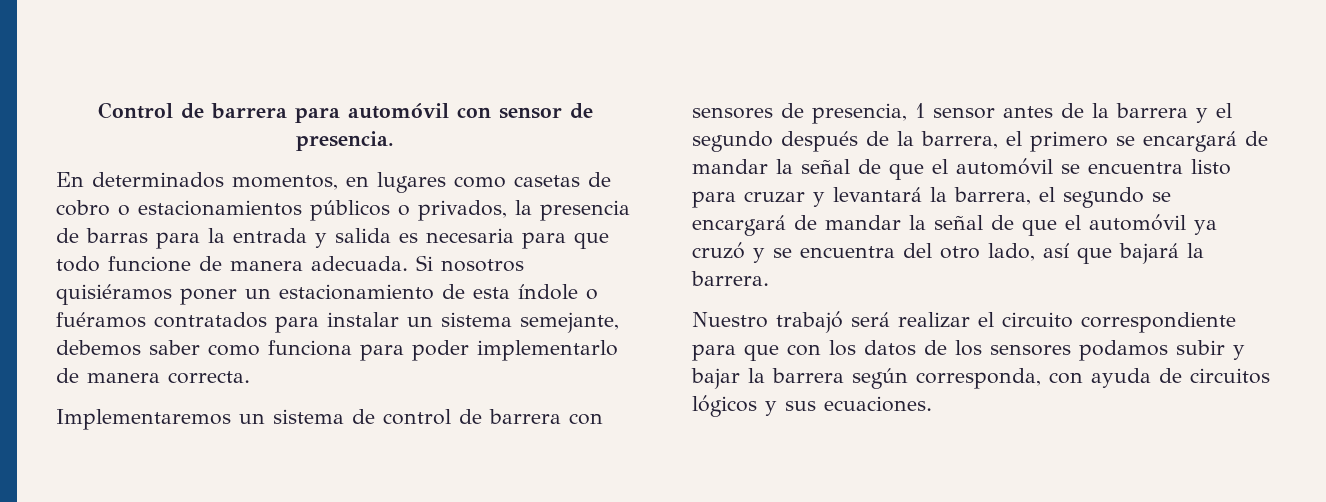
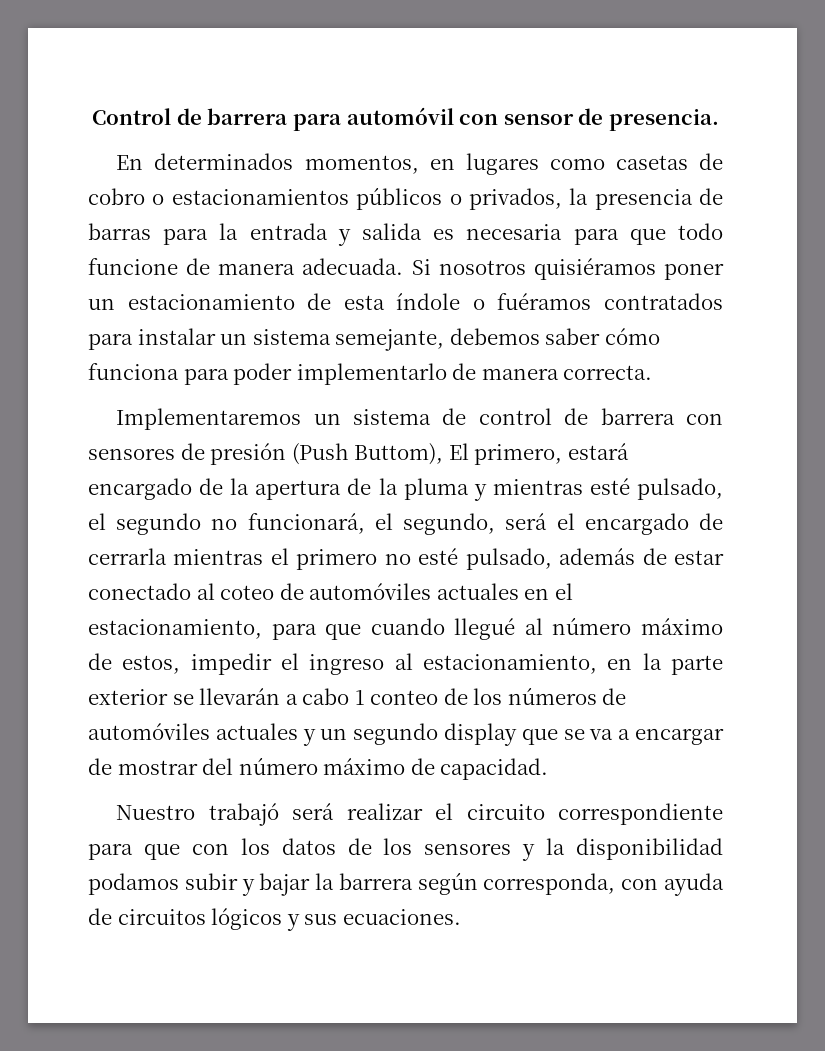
[208,344,260,356] como -> [604,328,660,345] cómo
[812,103,1232,124] [692,131,1268,152] [692,158,1231,180] [692,187,1171,208] [692,214,1217,236] [692,242,1204,264] [691,271,769,286] presencia, 1 sensor antes de la barrera y el segundo después de la barrera, el primero se encargará de mandar la señal de que el automóvil se encuentra listo para cruzar y levantará la barrera, el segundo se encargará de mandar la señal de que el automóvil ya cruzó y se encuentra del otro lado, así que bajará la barrera. -> [210,443,629,465] [88,478,724,501] [88,513,723,535] [88,548,725,570] [88,583,573,600] [88,617,723,640] [88,653,724,675] [88,687,627,705] [88,723,724,746] [88,757,549,780] presión (Push Buttom), El primero, estará encargado de la apertura de la pluma y mientras esté pulsado, el segundo no funcionará, el segundo, será el encargado de cerrarla mientras el primero no esté pulsado, además de estar conectado al coteo de automóviles actuales en el estacionamiento, para que cuando llegué al número máximo de estos, impedir el ingreso al estacionamiento, en la parte exterior se llevarán a cabo 1 conteo de los números de automóviles actuales y un segundo display que se va a encargar de mostrar del número máximo de capacidad.
(1071, 350) none -> [522,838,723,861] y la disponibilidad

